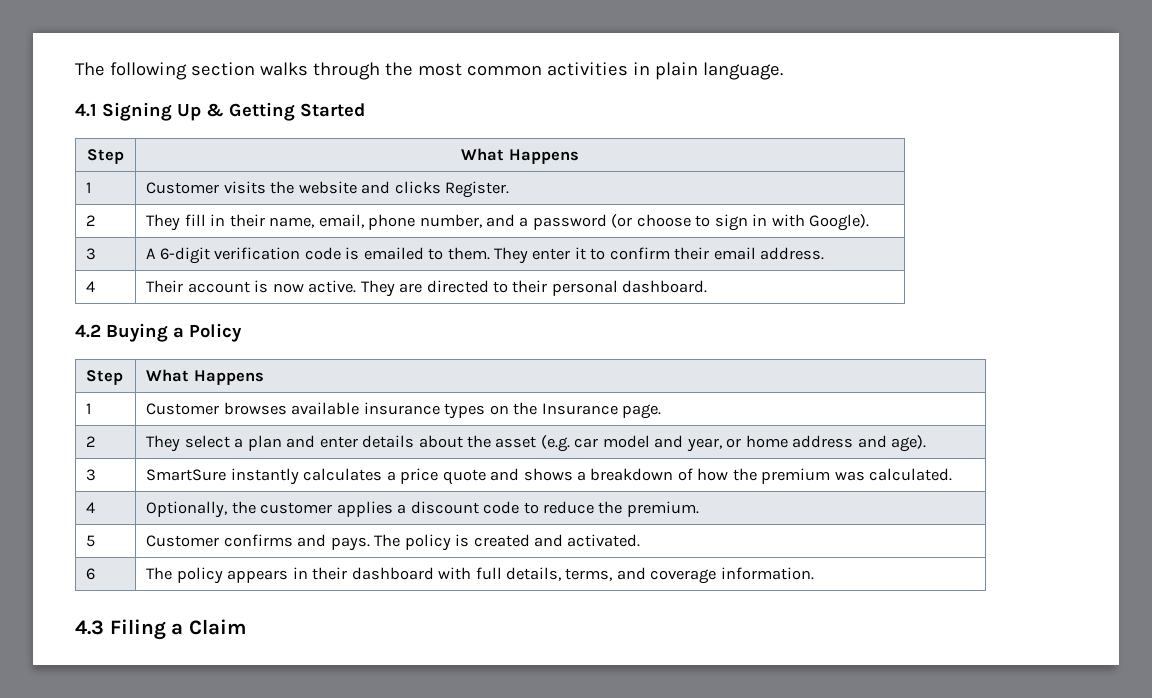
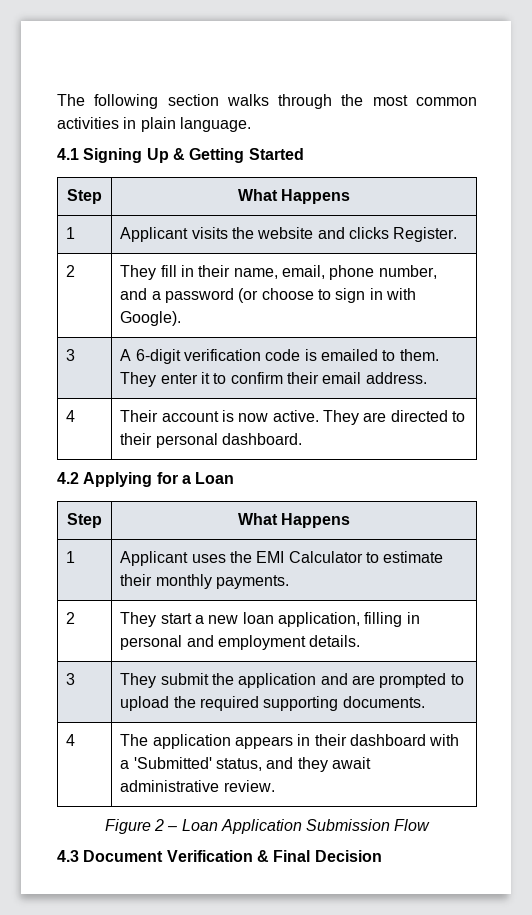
[146,182,220,194] Customer -> [120,227,189,242] Applicant
[105,323,242,342] [86,370,124,385] [146,369,264,385] [86,403,92,414] [146,402,662,419] [86,436,97,447] [146,435,927,452] [86,469,97,481] [146,468,953,485] [86,502,96,513] [146,501,699,518] [86,535,96,547] [146,534,641,551] [86,568,96,580] [146,567,223,584] Buying a Policy // Step | What Happens // 1 | Customer browses available insurance types on the Insurance page. // 2 | They select a plan and enter details about the asset (e.g. car model and year, or home address and age). // 3 | SmartSure instantly calculates a price quote and shows a breakdown of how the premium was calculated. // 4 | Optionally, the customer applies a discount code to reduce the premium. // 5 | Customer confirms and pays. The policy is created and activated. // 6 | The policy -> [83,472,235,487] [67,513,102,528] [237,513,351,528] [66,551,76,563] [120,551,444,566] [120,574,289,589] [66,612,76,624] [120,612,420,627] [120,635,361,650] [66,673,76,685] [120,673,464,688] [120,696,425,711] [66,734,76,746] [120,734,231,749] Applying for a Loan // Step | What Happens // 1 | Applicant uses the EMI Calculator to estimate their monthly payments. // 2 | They start a new loan application, filling in personal and employment details. // 3 | They submit the application and are prompted to upload the required supporting documents. // 4 | The application
[475,567,814,584] [75,619,246,640] full details, terms, and coverage information. // 4.3 Filing a Claim -> [120,757,371,772] [120,780,275,792] [104,819,431,834] [57,850,382,862] a 'Submitted' status, and they await administrative review. // Figure 2 – Loan Application Submission Flow // 4.3 Document Verification & Final Decision

